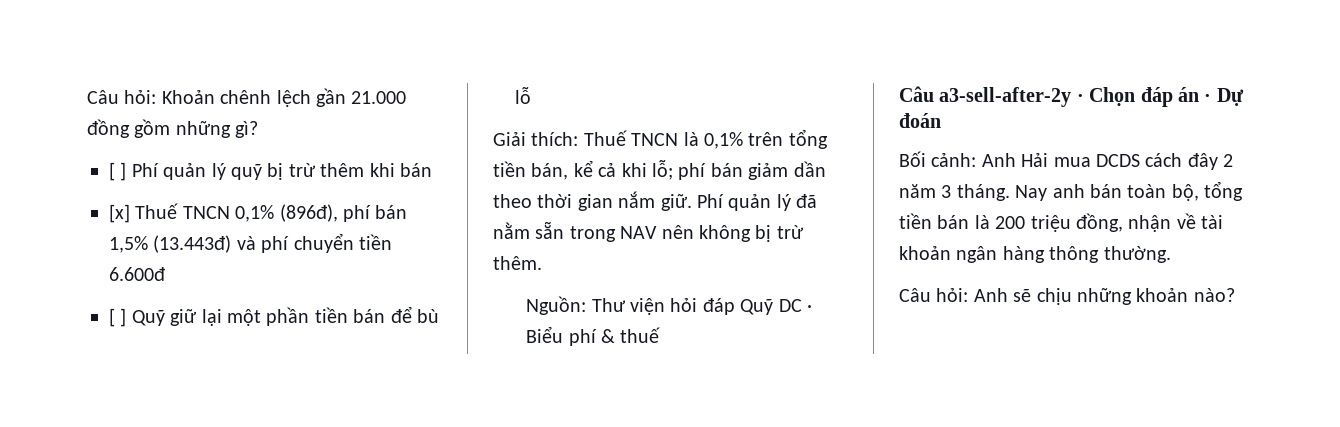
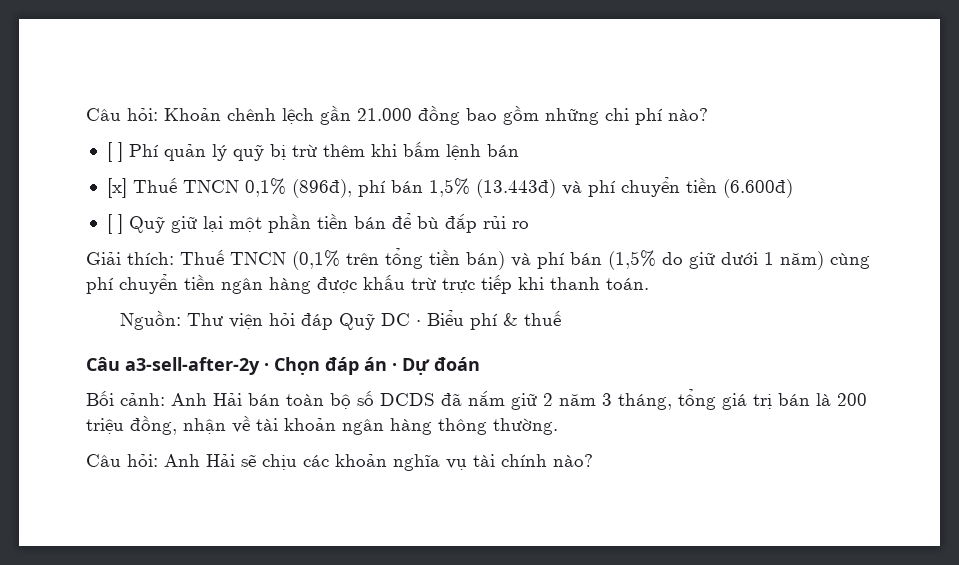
(130, 128) none -> [466,108,497,121] bao
[235,121,259,138] gì? -> [605,108,708,125] chi phí nào?
(395, 170) none -> [402,141,481,160] bấm lệnh
[109,267,165,281] 6.600đ -> [722,179,793,198] (6.600đ)
[515,87,531,104] lỗ -> [444,213,529,233] đắp rủi ro
[683,132,743,149] là 0,1% -> [292,250,340,270] (0,1%
[531,160,826,180] [493,191,818,211] [493,221,804,242] [493,256,542,270] bán, kể cả khi lỗ; phí bán giảm dần theo thời gian nắm giữ. Phí quản lý đã nằm sẵn trong NAV nên không bị trừ thêm. -> [466,250,870,270] [86,274,649,294] bán) và phí bán (1,5% do giữ dưới 1 năm) cùng phí chuyển tiền ngân hàng được khấu trừ trực tiếp khi thanh toán.
[1053,153,1234,170] [899,181,1244,201] [899,213,932,229] mua DCDS cách đây 2 năm 3 tháng. Nay anh bán toàn bộ, tổng tiền -> [248,389,772,410] bán toàn bộ số DCDS đã nắm giữ 2 năm 3 tháng, tổng giá trị
(1008, 295) none -> [206,454,235,467] Hải
[1077,288,1189,305] những khoản -> [303,454,547,471] các khoản nghĩa vụ tài chính

